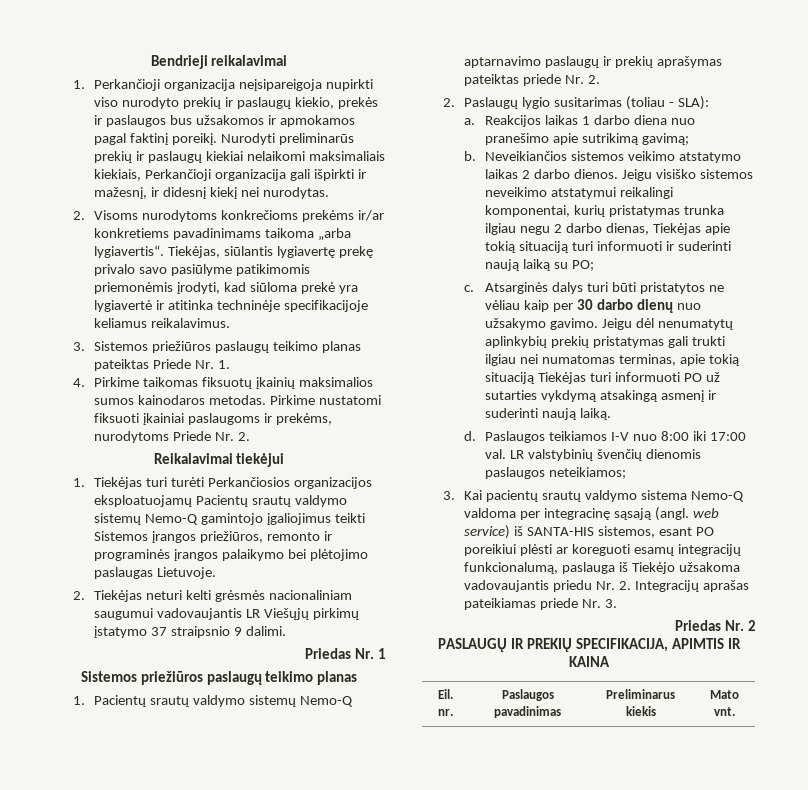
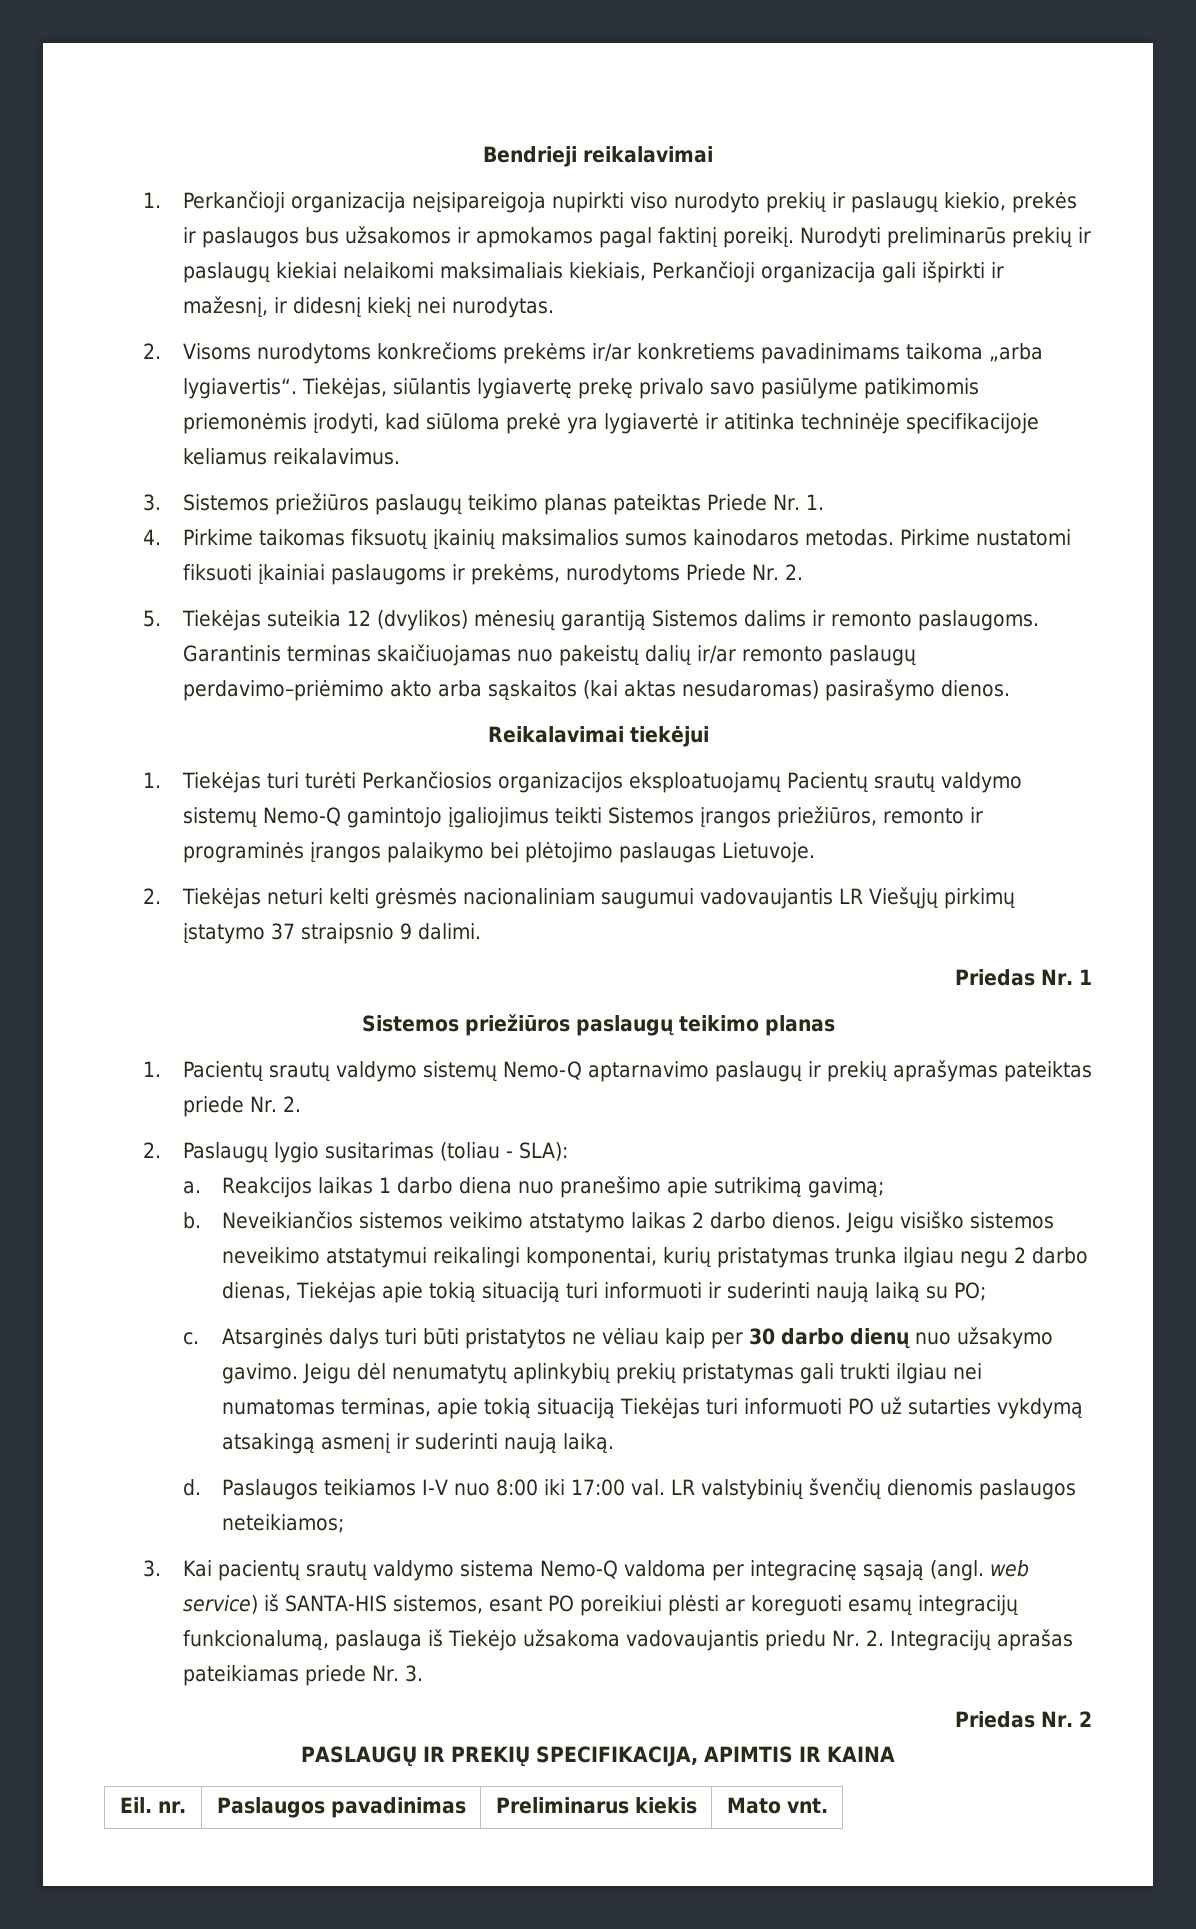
(250, 436) none -> [143,610,1040,631] [182,644,917,666] [182,679,1010,701] // 5. Tiekėjas suteikia 12 (dvylikos) mėnesių garantiją Sistemos dalims ir remonto paslaugoms. Garantinis terminas skaičiuojamas nuo pakeistų dalių ir/ar remonto paslaugų perdavimo–priėmimo akto arba sąskaitos (kai aktas nesudaromas) pasirašymo dienos.

